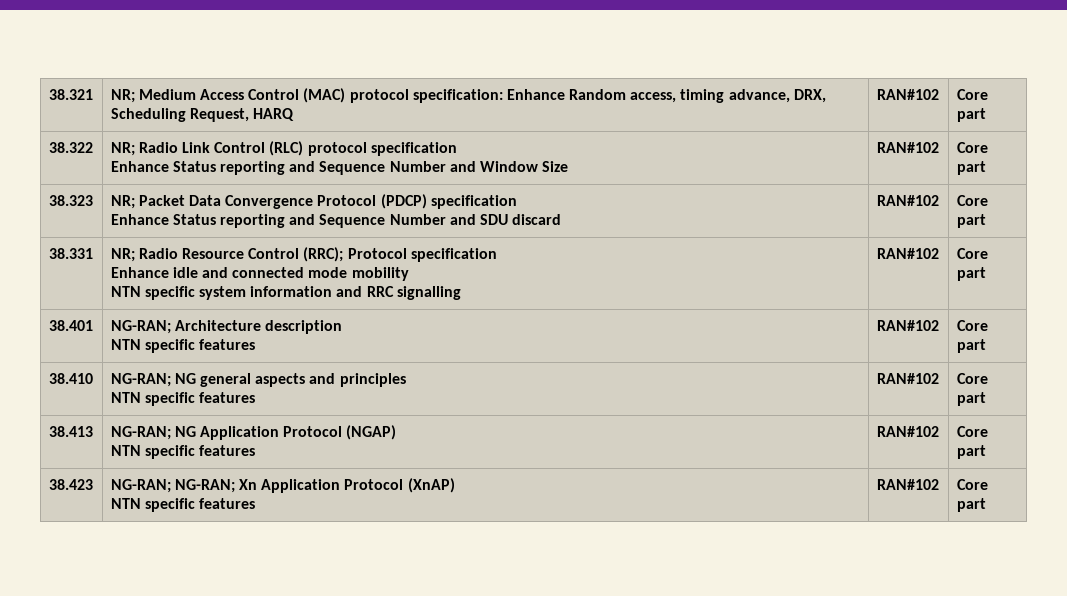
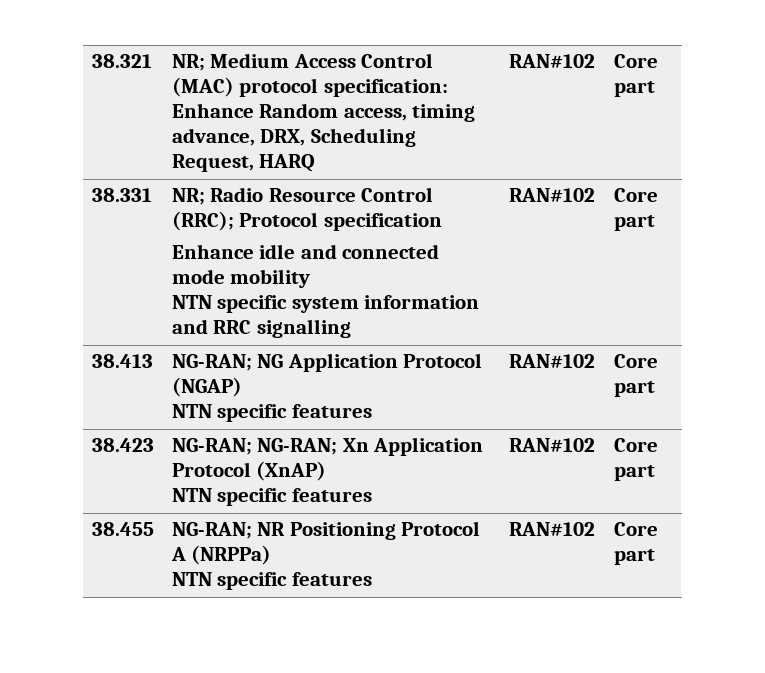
[48,142,93,153] [110,141,457,156] [110,161,569,175] [876,142,939,153] [956,142,988,153] [956,161,986,175] [48,195,93,206] [110,194,517,209] [110,214,562,228] [876,195,939,206] [956,195,988,206] [956,214,986,228] // 38.322 | NR; Radio Link Control (RLC) protocol specification // Enhance Status reporting and Sequence Number and Window Size | RAN#102 | Core part // 38.323 | NR; Packet Data Convergence Protocol (PDCP) specification // Enhance Status reporting and Sequence Number and SDU discard | RAN#102 | Core part -> (655, 89) none
[48,320,93,331] [110,320,342,334] [110,339,255,353] [876,320,939,331] [956,320,988,331] [956,339,986,353] [48,373,93,384] [110,373,406,387] [110,392,255,406] [876,373,939,384] [956,373,988,384] [956,392,986,406] // 38.401 | NG-RAN; Architecture description // NTN specific features | RAN#102 | Core part // 38.410 | NG-RAN; NG general aspects and principles // NTN specific features | RAN#102 | Core part -> (655, 223) none
(986, 505) none -> [91,522,154,536] [171,521,481,540] [170,545,272,565] [171,572,372,590] [508,522,595,536] [613,522,658,536] [613,549,655,565] // 38.455 | NG-RAN; NR Positioning Protocol A (NRPPa) // NTN specific features | RAN#102 | Core part

